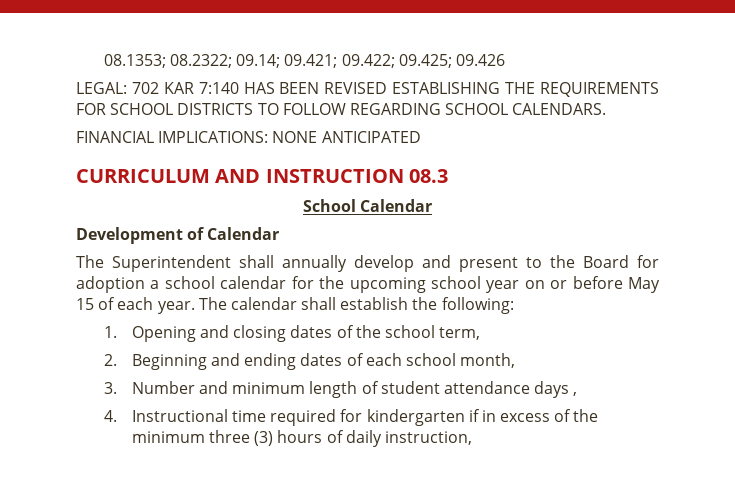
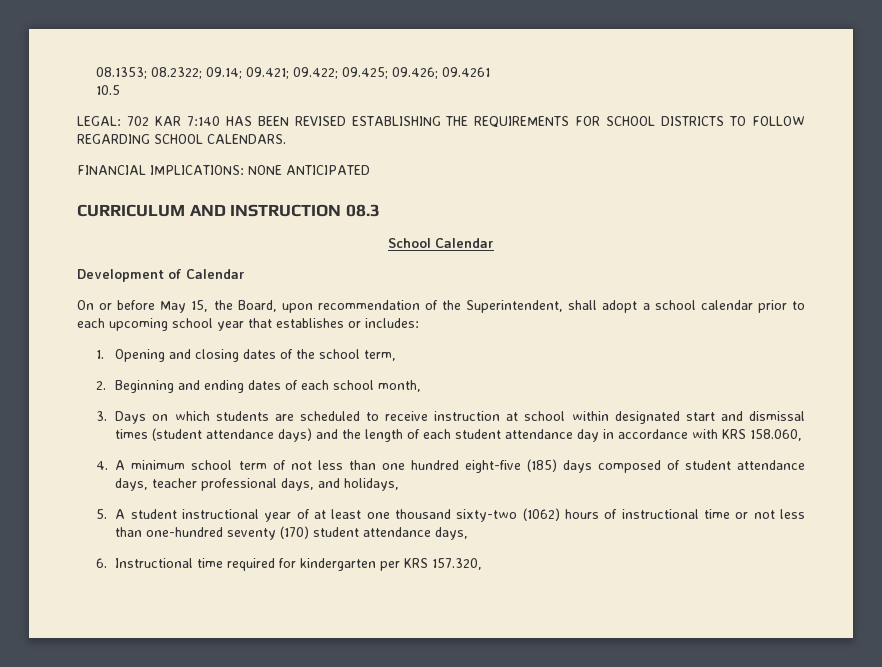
[455,54,505,66] 09.426 -> [392,67,491,79] [96,85,121,95] 09.426; 09.4261 // 10.5
[76,255,659,272] [76,276,661,293] [76,297,514,314] The Superintendent shall annually develop and present to the Board for adoption a school calendar for the upcoming school year on or before May 15 of each year. The calendar shall establish the following: -> [77,300,805,313] [77,318,419,331] On or before May 15, the Board, upon recommendation of the Superintendent, shall adopt a school calendar prior to each upcoming school year that establishes or includes:
[131,381,578,398] [103,410,117,422] Number and minimum length of student attendance days , // 4. -> [115,411,805,424] [115,428,803,442] [96,459,806,473] [115,478,400,491] [96,508,805,522] [115,526,469,540] [96,558,108,568] Days on which students are scheduled to receive instruction at school within designated start and dismissal times (student attendance days) and the length of each student attendance day in accordance with KRS 158.060, // 4. A minimum school term of not less than one hundred eight-five (185) days composed of student attendance days, teacher professional days, and holidays, // 5. A student instructional year of at least one thousand sixty-two (1062) hours of instructional time or not less than one-hundred seventy (170) student attendance days, // 6.
[468,409,599,422] [131,430,472,447] if in excess of the minimum three (3) hours of daily instruction, -> [380,558,483,571] per KRS 157.320,

